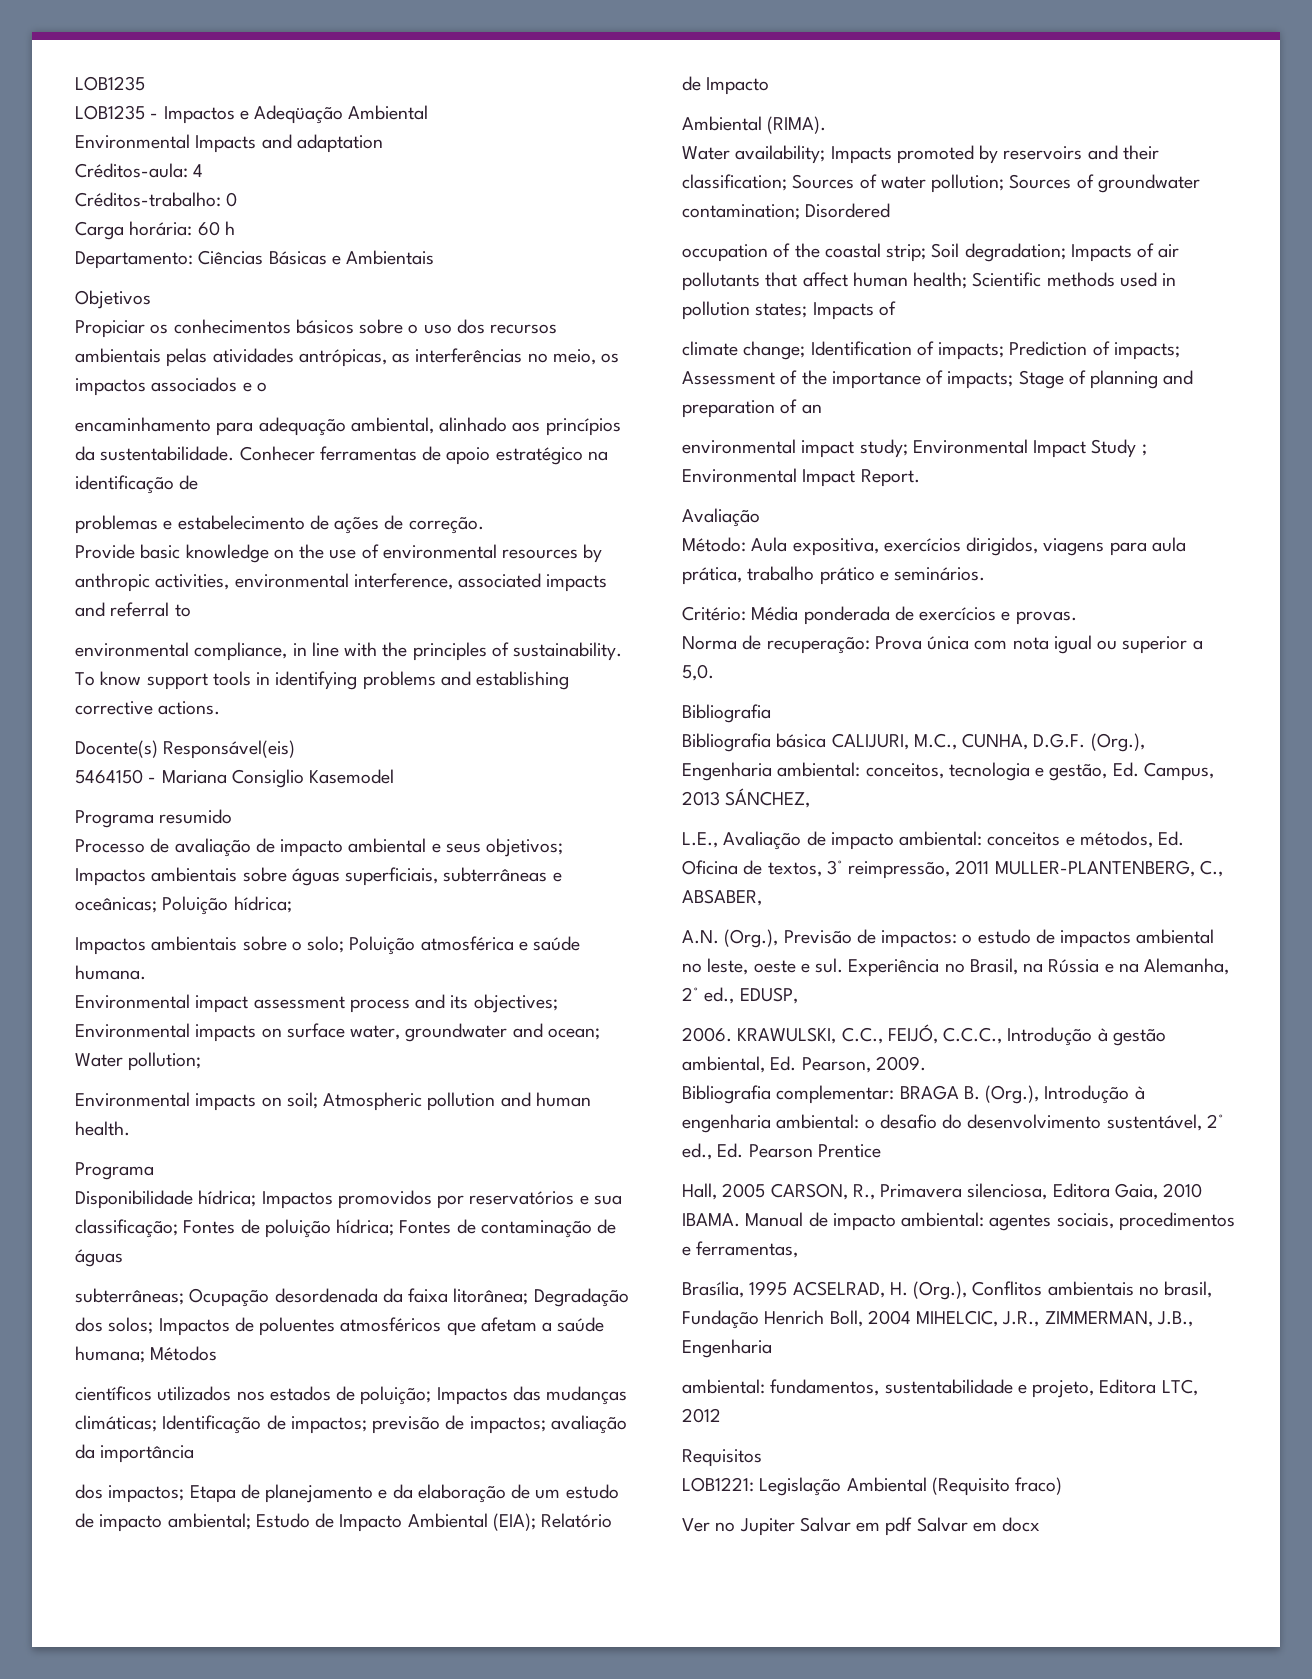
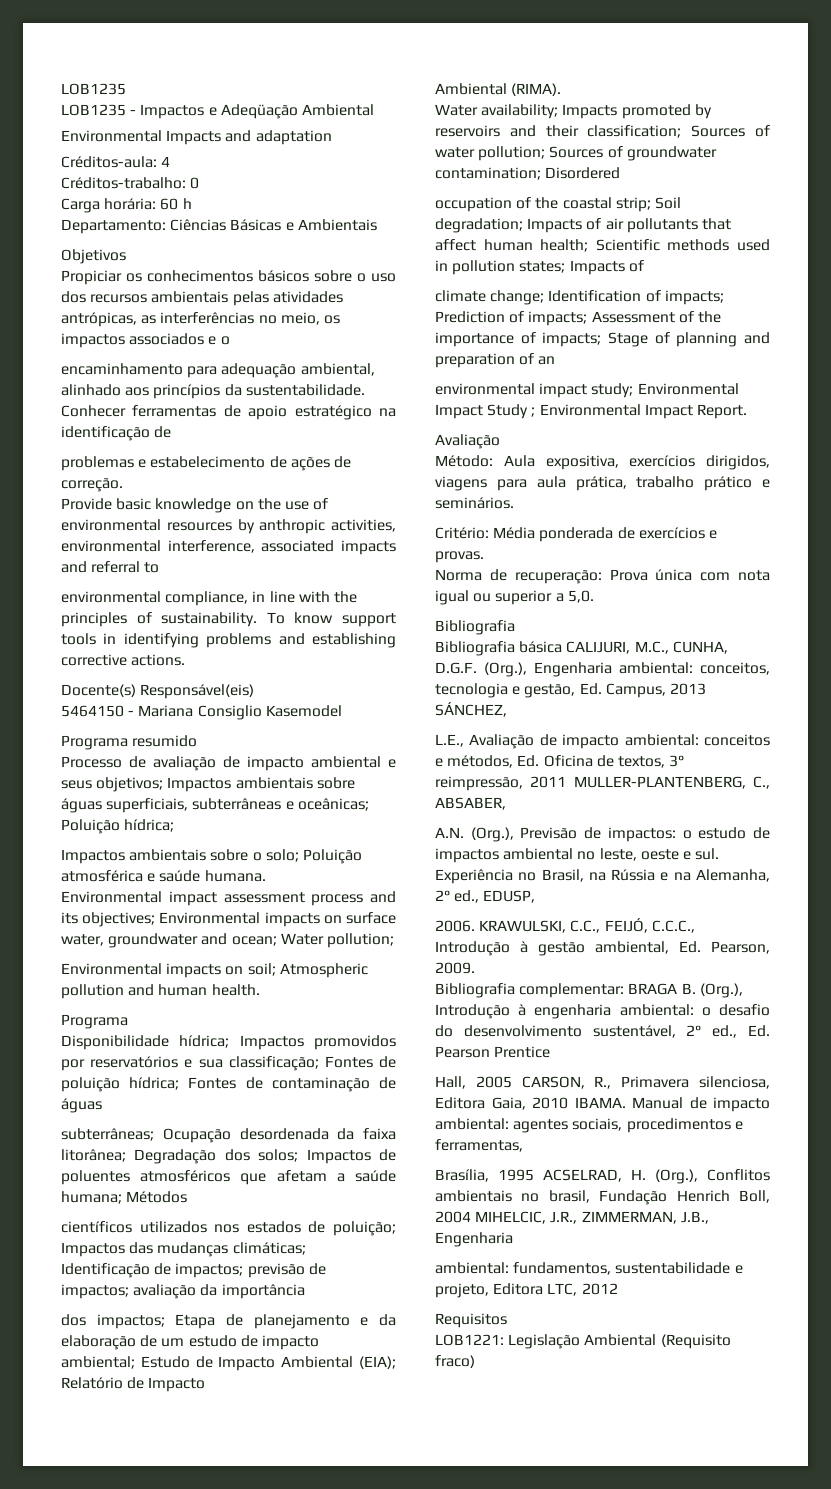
[682,1517,1041,1536] // Ver no Jupiter Salvar em pdf Salvar em docx -> (475, 1361) none

